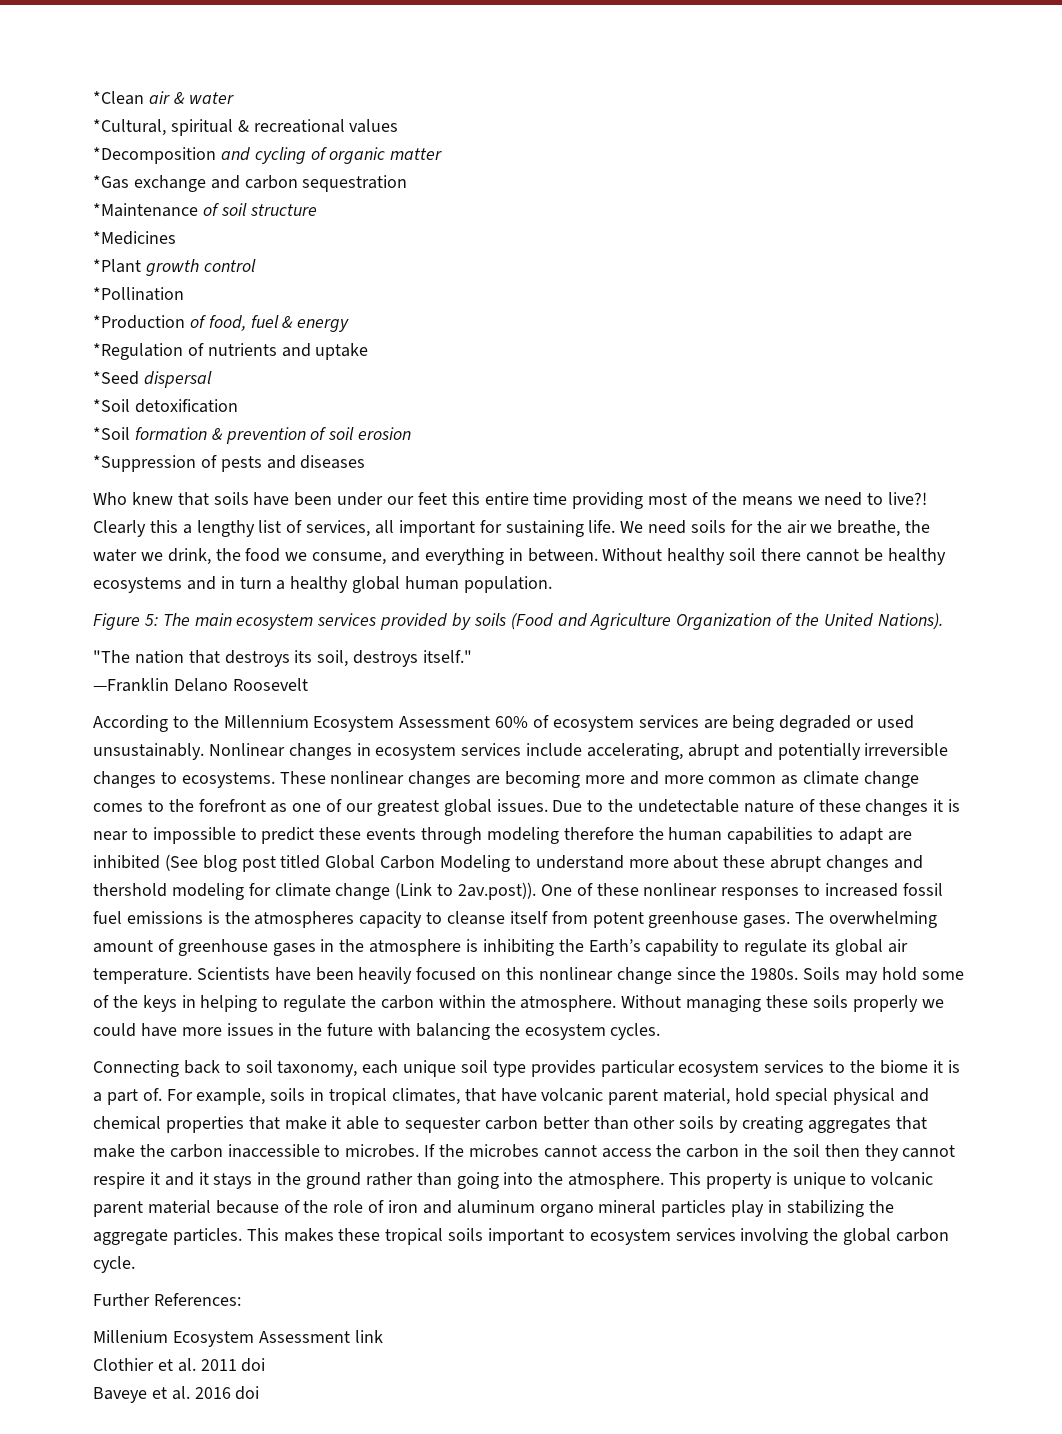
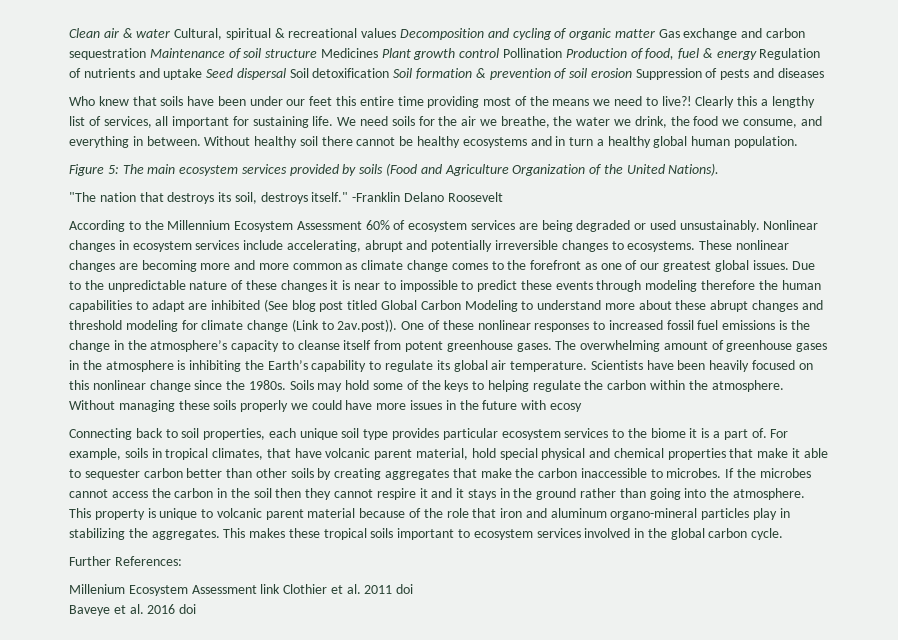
[93,91,144,105] *Clean -> [69,28,100,38] Clean
[93,119,166,136] // *Cultural, -> [174,28,223,40] Cultural,
[93,147,216,164] // *Decomposition -> [400,28,485,40] Decomposition
[93,175,129,189] // *Gas -> [658,29,680,38] Gas
[93,203,198,217] // *Maintenance -> [149,48,225,58] Maintenance
[93,231,176,245] [93,259,141,273] // *Medicines // *Plant -> [320,48,411,58] Medicines Plant
[93,287,184,301] [93,315,185,329] // *Pollination // *Production -> [503,48,627,58] Pollination Production
[93,343,183,360] // *Regulation -> [759,48,821,60] Regulation
[93,371,139,385] // *Seed -> [206,68,234,78] Seed
[93,399,130,412] // *Soil -> [289,68,309,78] Soil
[93,427,130,440] // *Soil -> [393,68,413,78] Soil
[93,455,196,472] // *Suppression -> [635,68,702,80] Suppression
[93,678,169,692] // —Franklin -> [352,192,401,202] -Franklin
[638,799,740,813] undetectable -> [107,280,186,292] unpredictable
[93,883,167,897] thershold -> [69,320,122,330] threshold
[254,911,355,928] atmospheres -> [69,340,228,352] change in the atmosphere’s
[181,995,279,1012] in helping to -> [472,380,529,392] to helping
[415,1023,661,1040] balancing the ecosystem cycles. -> [549,403,582,412] ecosy
[277,1061,358,1077] taxonomy, -> [203,428,266,440] properties,
[368,1200,385,1213] of -> [472,508,497,518] that
[539,1200,657,1217] organo mineral -> [610,508,698,520] organo-mineral
[93,1228,242,1245] aggregate particles. -> [151,529,220,540] aggregates.
[740,1228,809,1245] involving -> [584,528,645,538] involved in
(383, 1336) // -> (281, 589) none

